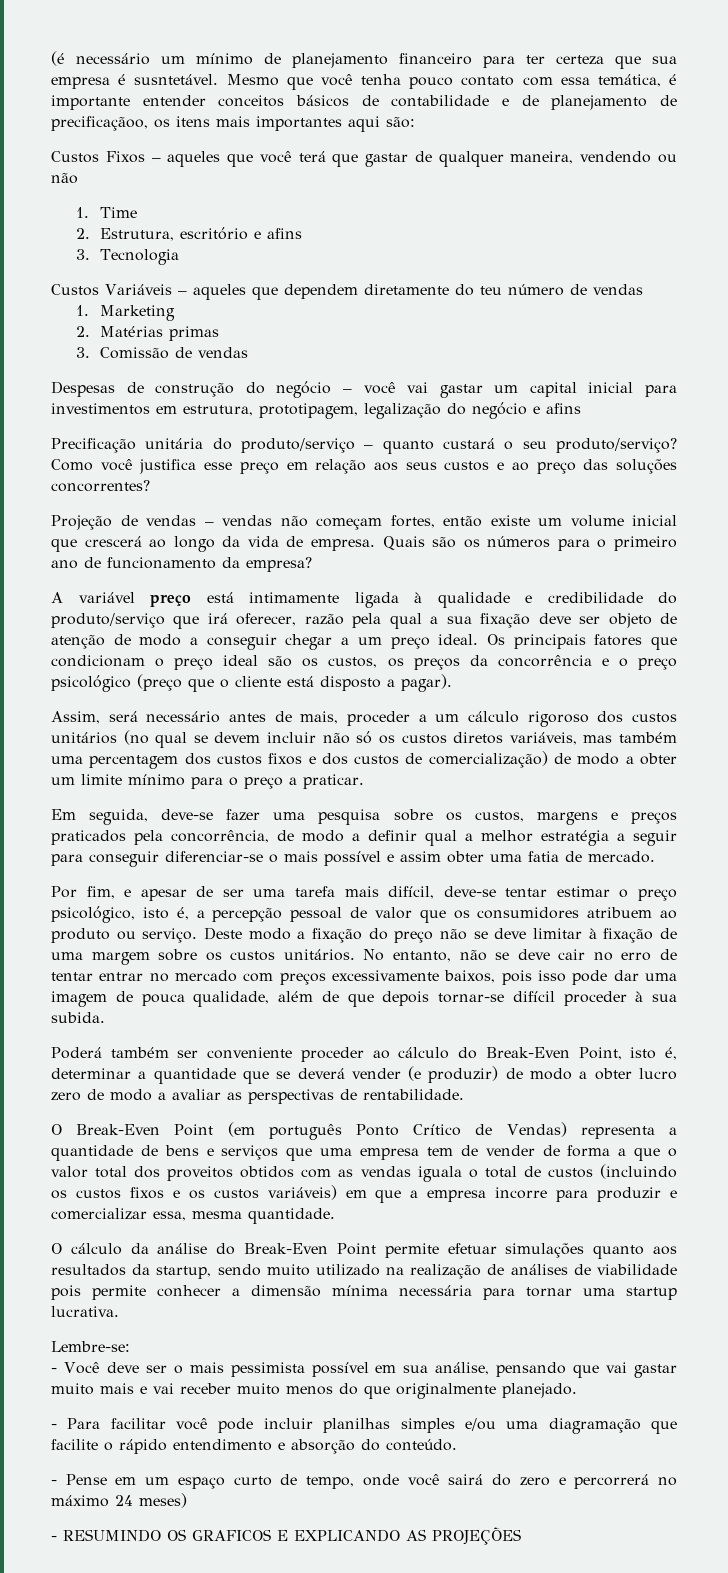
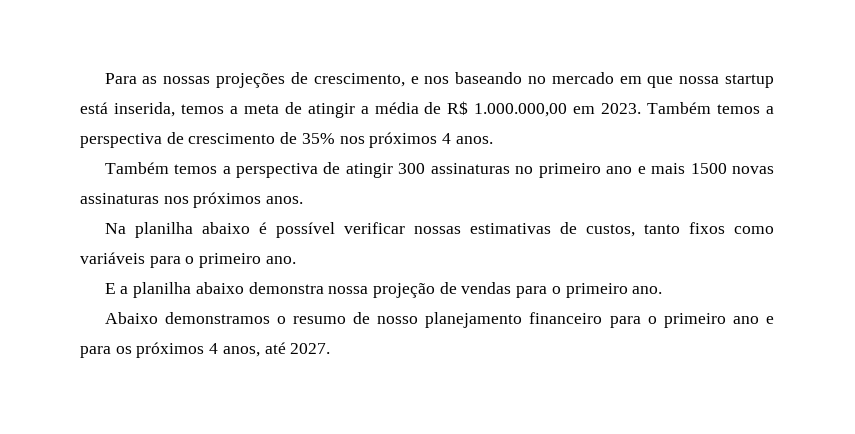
[51,51,677,69] [51,74,677,90] [51,95,678,110] [51,116,415,132] [51,151,677,167] [51,173,78,184] [75,207,138,218] [75,227,303,241] [75,249,180,265] [51,284,643,300] [75,305,176,321] [75,326,220,341] [75,347,249,359] [51,381,677,398] [51,402,581,419] [51,438,677,454] [51,459,677,474] [51,480,150,492] [51,515,677,530] [51,536,677,552] [51,557,312,572] [51,592,677,608] [51,613,677,629] [51,634,677,650] [51,655,678,670] [51,674,452,692] [51,711,677,727] [51,730,678,748] [51,751,677,769] [51,774,364,789] [51,809,677,825] [51,830,677,846] [51,851,655,867] [51,886,677,901] [51,906,677,923] [51,927,677,943] [51,949,677,965] [51,970,678,985] [51,991,677,1007] [51,1012,105,1023] [51,1047,678,1062] [51,1066,677,1084] [51,1089,464,1104] [51,1122,678,1140] [51,1145,678,1161] [51,1164,678,1182] [51,1185,678,1203] [51,1208,335,1224] [51,1243,677,1259] [51,1264,677,1279] [51,1285,677,1300] [51,1306,119,1317] [51,1341,130,1352] [51,1362,677,1378] [51,1383,577,1399] [51,1418,678,1434] [51,1439,457,1454] [51,1474,678,1489] [51,1493,187,1508] [51,1527,521,1545] (é necessário um mínimo de planejamento financeiro para ter certeza que sua empresa é susntetável. Mesmo que você tenha pouco contato com essa temática, é importante entender conceitos básicos de contabilidade e de planejamento de precificaçãoo, os itens mais importantes aqui são: // Custos Fixos – aqueles que você terá que gastar de qualquer maneira, vendendo ou não // 1. Time // 2. Estrutura, escritório e afins // 3. Tecnologia // Custos Variáveis – aqueles que dependem diretamente do teu número de vendas // 1. Marketing // 2. Matérias primas // 3. Comissão de vendas // Despesas de construção do negócio – você vai gastar um capital inicial para investimentos em estrutura, prototipagem, legalização do negócio e afins // Precificação unitária do produto/serviço – quanto custará o seu produto/serviço? Como você justifica esse preço em relação aos seus custos e ao preço das soluções concorrentes? // Projeção de vendas – vendas não começam fortes, então existe um volume inicial que crescerá ao longo da vida de empresa. Quais são os números para o primeiro ano de funcionamento da empresa? // A variável preço está intimamente ligada à qualidade e credibilidade do produto/serviço que irá oferecer, razão pela qual a sua fixação deve ser objeto de atenção de modo a conseguir chegar a um preço ideal. Os principais fatores que condicionam o preço ideal são os custos, os preços da concorrência e o preço psicológico (preço que o cliente está disposto a pagar). // Assim, será necessário antes de mais, proceder a um cálculo rigoroso dos custos unitários (no qual se devem incluir não só os custos diretos variáveis, mas também uma percentagem dos custos fixos e dos custos de comercialização) de modo a obter um limite mínimo para o preço a praticar. // Em seguida, deve-se fazer uma pesquisa sobre os custos, margens e preços praticados pela concorrência, de modo a definir qual a melhor estratégia a seguir para conseguir diferenciar-se o mais possível e assim obter uma fatia de mercado. // Por fim, e apesar de ser uma tarefa mais difícil, deve-se tentar estimar o preço psicológico, isto é, a percepção pessoal de valor que os consumidores atribuem ao produto ou serviço. Deste modo a fixação do preço não se deve limitar à fixação de uma margem sobre os custos unitários. No entanto, não se deve cair no erro de tentar entrar no mercado com preços excessivamente baixos, pois isso pode dar uma imagem de pouca qualidade, além de que depois tornar-se difícil proceder à sua subida. // Poderá também ser conveniente proceder ao cálculo do Break-Even Point, isto é, determinar a quantidade que se deverá vender (e produzir) de modo a obter lucro zero de modo a avaliar as perspectivas de rentabilidade. // O Break-Even Point (em português Ponto Crítico de Vendas) representa a quantidade de bens e serviços que uma empresa tem de vender de forma a que o valor total dos proveitos obtidos com as vendas iguala o total de custos (incluindo os custos fixos e os custos variáveis) em que a empresa incorre para produzir e comercializar essa, mesma quantidade. // O cálculo da análise do Break-Even Point permite efetuar simulações quanto aos resultados da startup, sendo muito utilizado na realização de análises de viabilidade pois permite conhecer a dimensão mínima necessária para tornar uma startup lucrativa. // Lembre-se: // - Você deve ser o mais pessimista possível em sua análise, pensando que vai gastar muito mais e vai receber muito menos do que originalmente planejado. // - Para facilitar você pode incluir planilhas simples e/ou uma diagramação que facilite o rápido entendimento e absorção do conteúdo. // - Pense em um espaço curto de tempo, onde você sairá do zero e percorrerá no máximo 24 meses) // - RESUMINDO OS GRAFICOS E EXPLICANDO AS PROJEÇÕES -> [104,72,774,88] [80,101,774,118] [80,132,493,148] [104,162,775,178] [80,192,304,208] [104,222,774,238] [80,252,296,268] [104,282,663,298] [104,312,775,328] [80,342,331,358] Para as nossas projeções de crescimento, e nos baseando no mercado em que nossa startup está inserida, temos a meta de atingir a média de R$ 1.000.000,00 em 2023. Também temos a perspectiva de crescimento de 35% nos próximos 4 anos. // Também temos a perspectiva de atingir 300 assinaturas no primeiro ano e mais 1500 novas assinaturas nos próximos anos. // Na planilha abaixo é possível verificar nossas estimativas de custos, tanto fixos como variáveis para o primeiro ano. // E a planilha abaixo demonstra nossa projeção de vendas para o primeiro ano. // Abaixo demonstramos o resumo de nosso planejamento financeiro para o primeiro ano e para os próximos 4 anos, até 2027.

